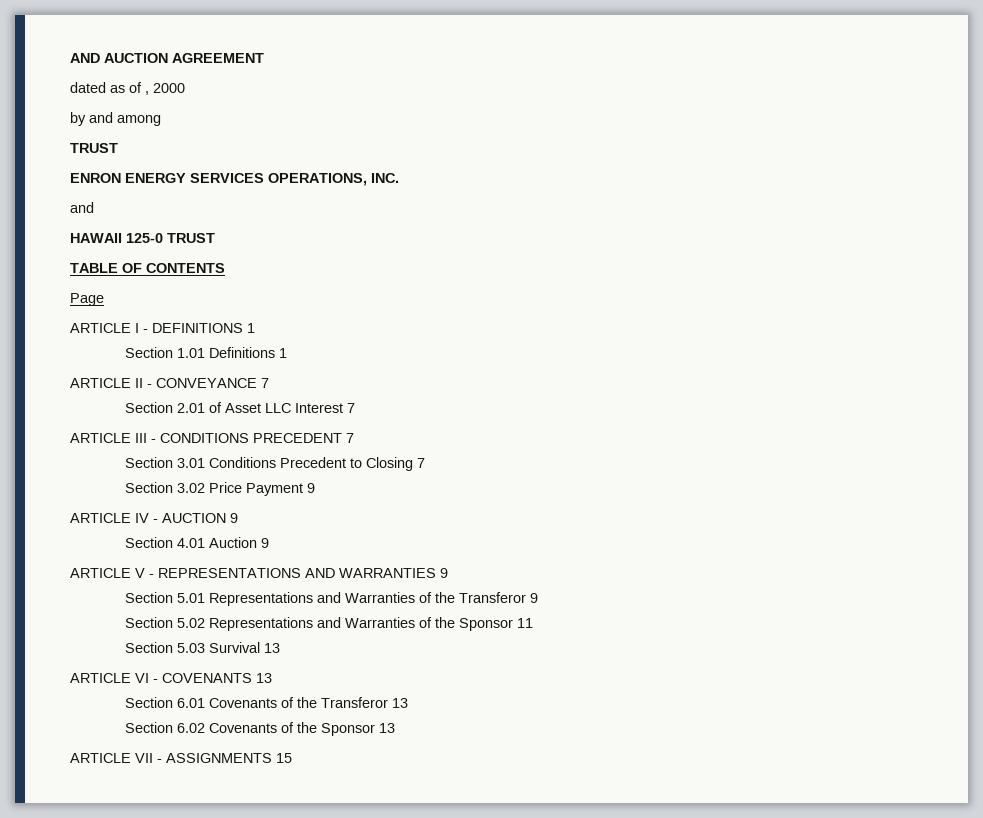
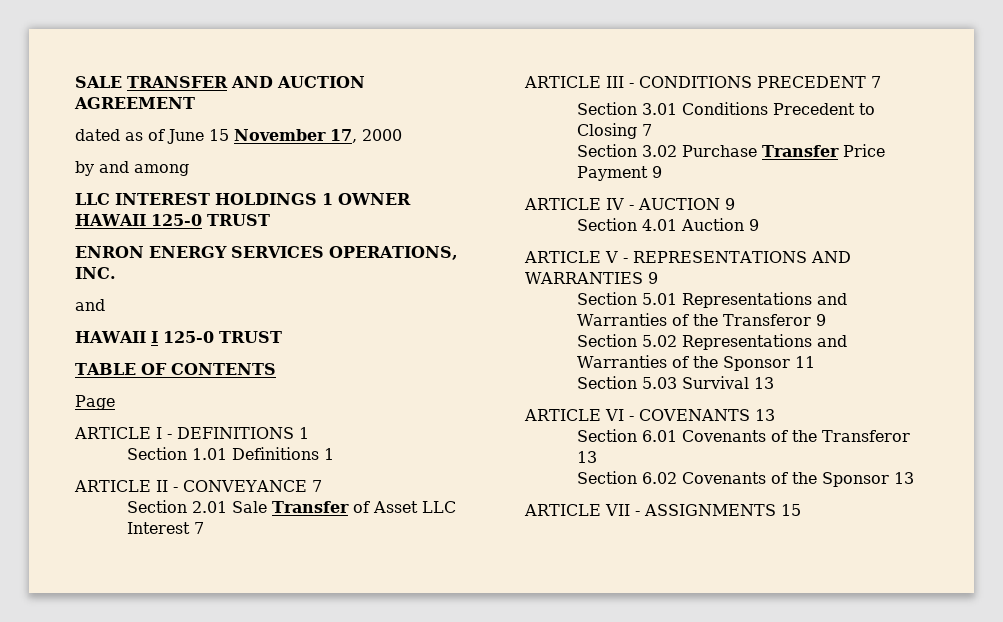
(70, 58) none -> [75,76,228,88] SALE TRANSFER
[145,91,149,95] , -> [167,129,357,144] June 15 November 17,
(161, 120) none -> [75,193,411,205] [75,214,202,226] LLC INTEREST HOLDINGS 1 OWNER HAWAII 125-0
(122, 238) none -> [150,331,158,343] I
(205, 408) none -> [231,501,349,513] Sale Transfer
(205, 488) none -> [681,145,839,157] Purchase Transfer

